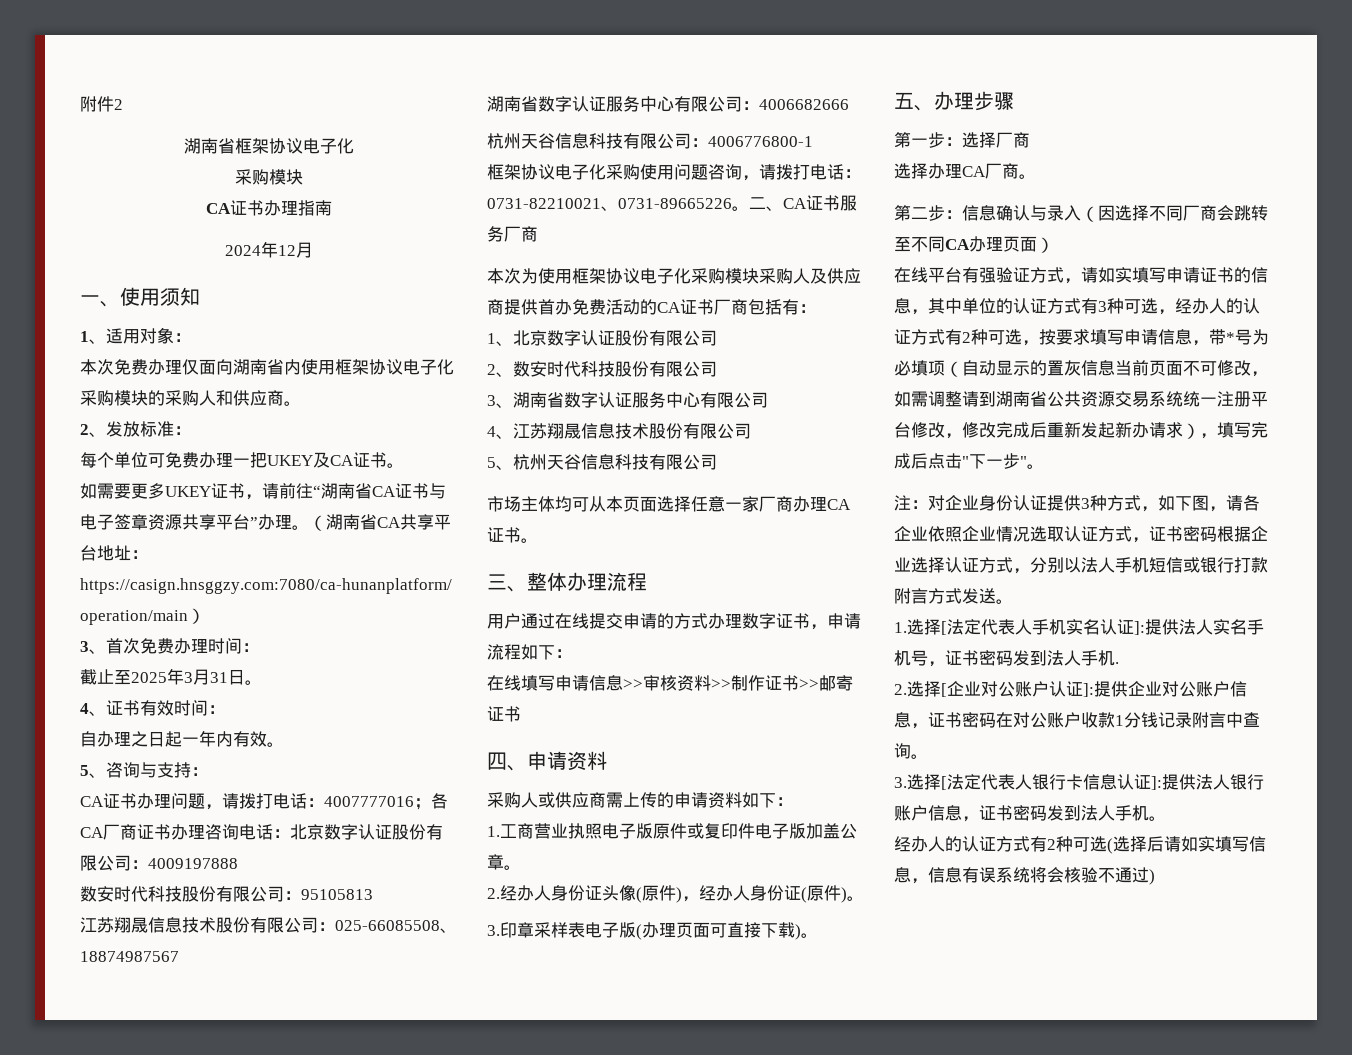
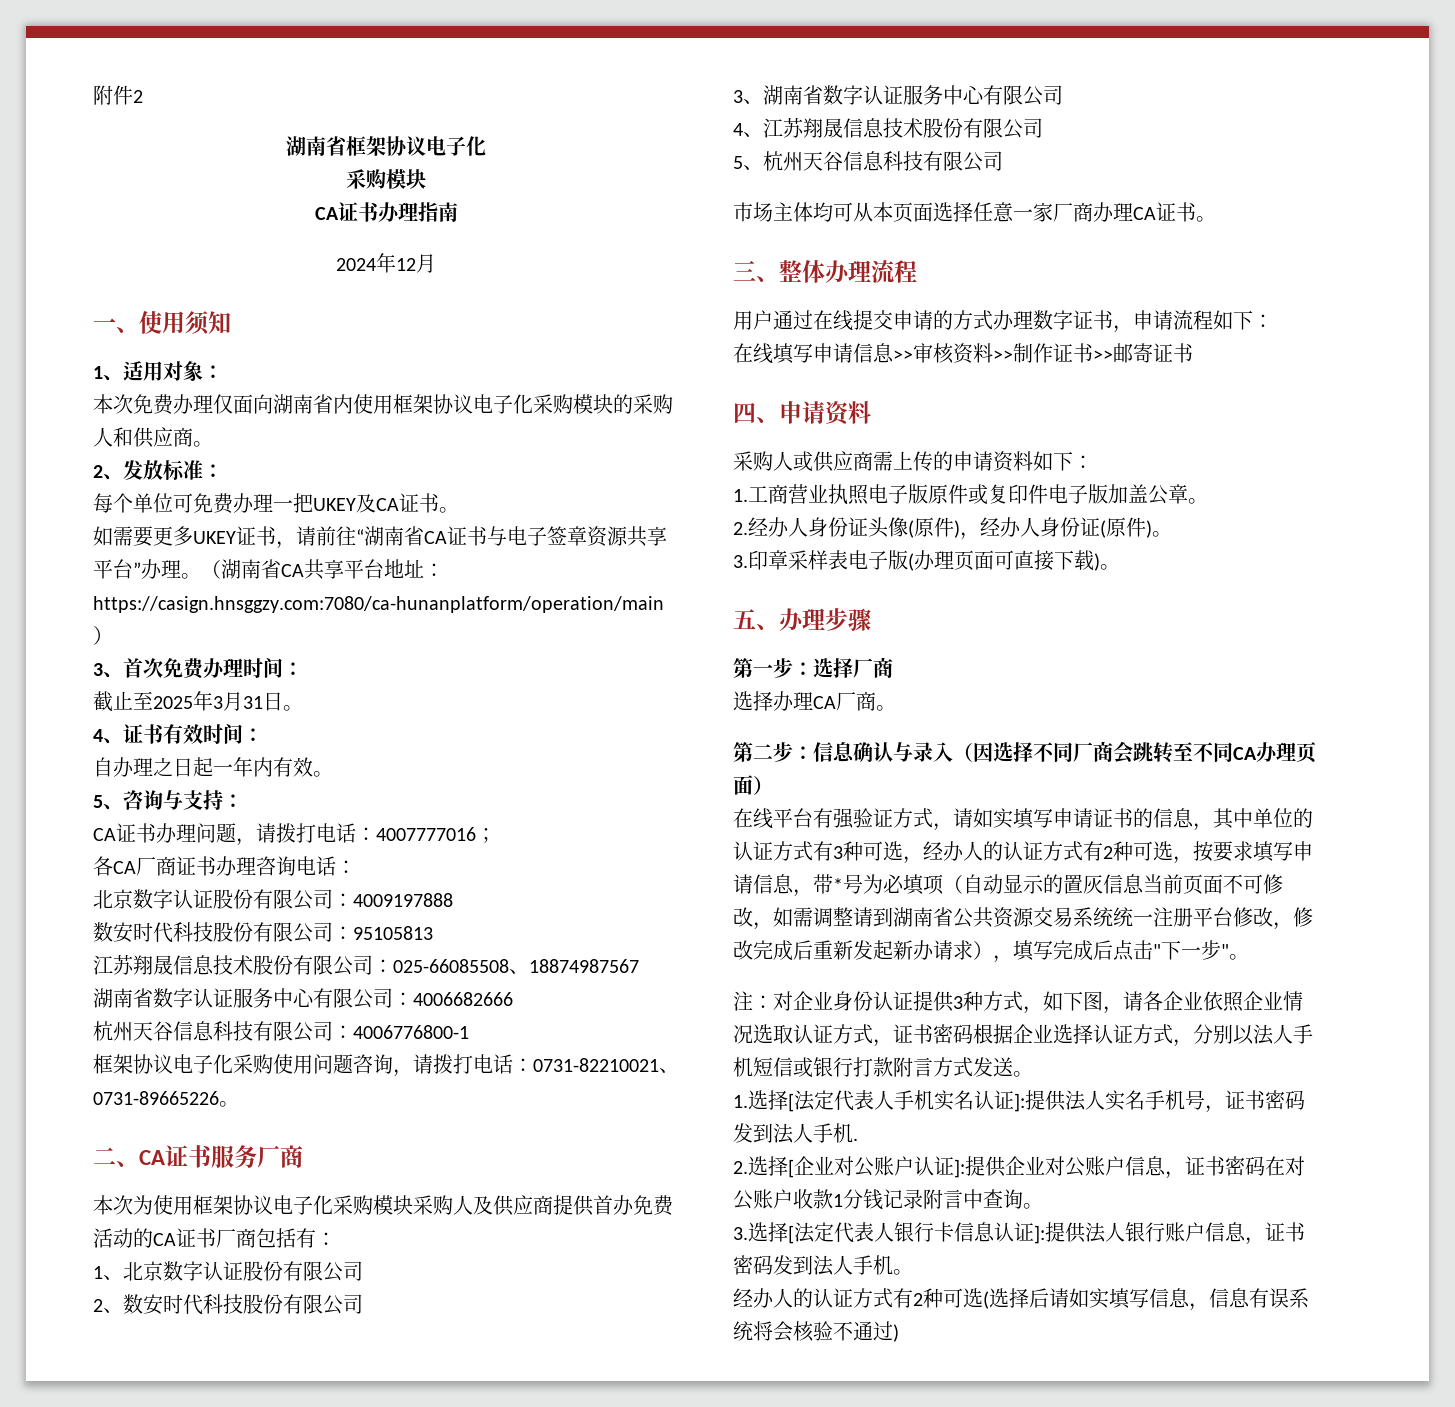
(431, 804) none -> (496, 835) //
(290, 833) none -> (356, 867) //
(749, 208) none -> (239, 1104) //

